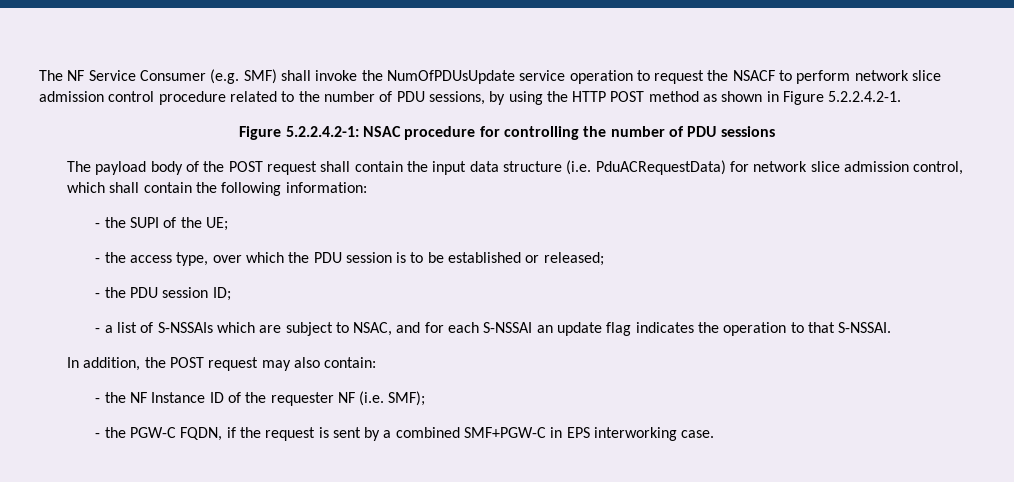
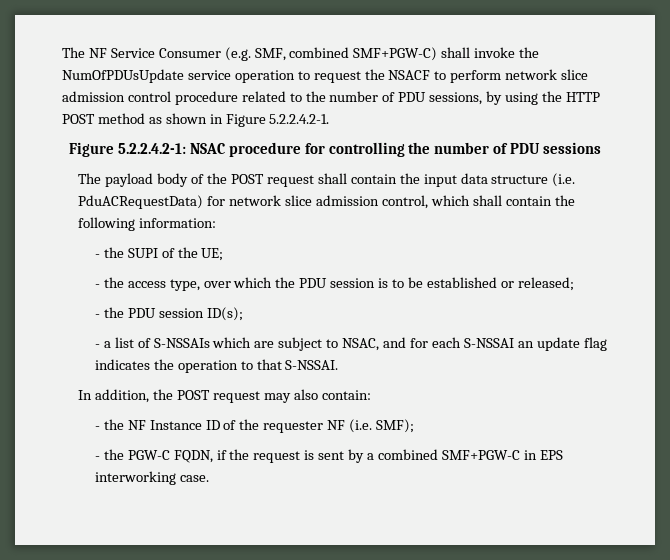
[243,69,277,84] SMF) -> [254,47,438,61] SMF, combined SMF+PGW-C)
[212,287,231,301] ID; -> [206,307,243,321] ID(s);

